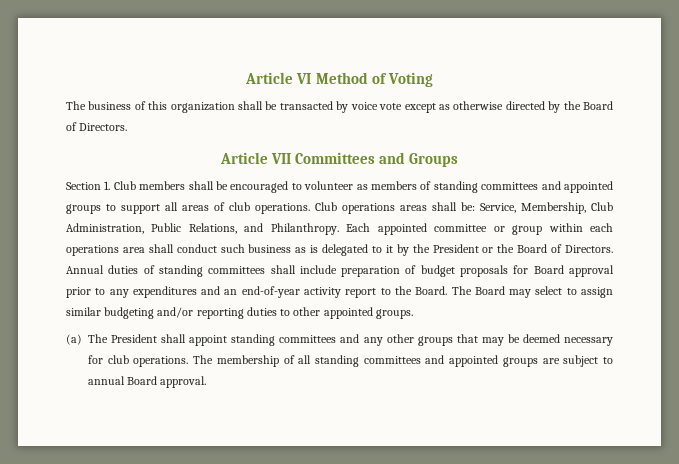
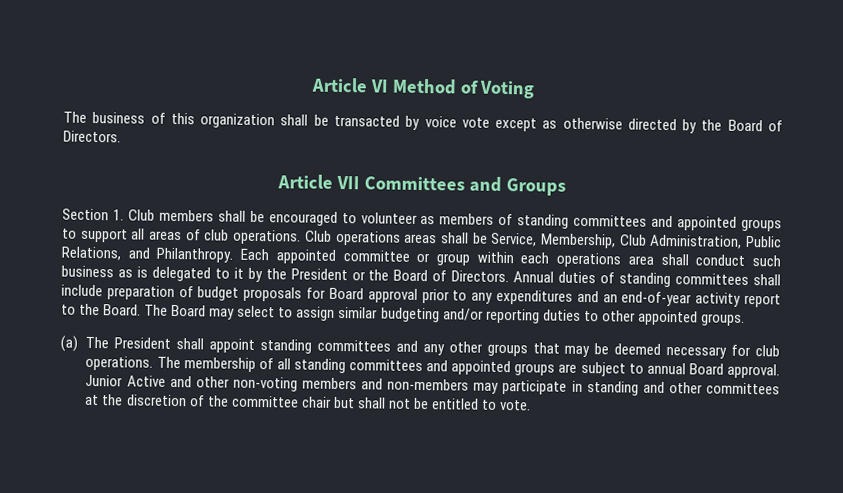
[461,202,475,211] be: -> [472,232,488,244] be
(207, 382) none -> [85,374,781,396] [85,394,532,411] Junior Active and other non-voting members and non-members may participate in standing and other committees at the discretion of the committee chair but shall not be entitled to vote.

